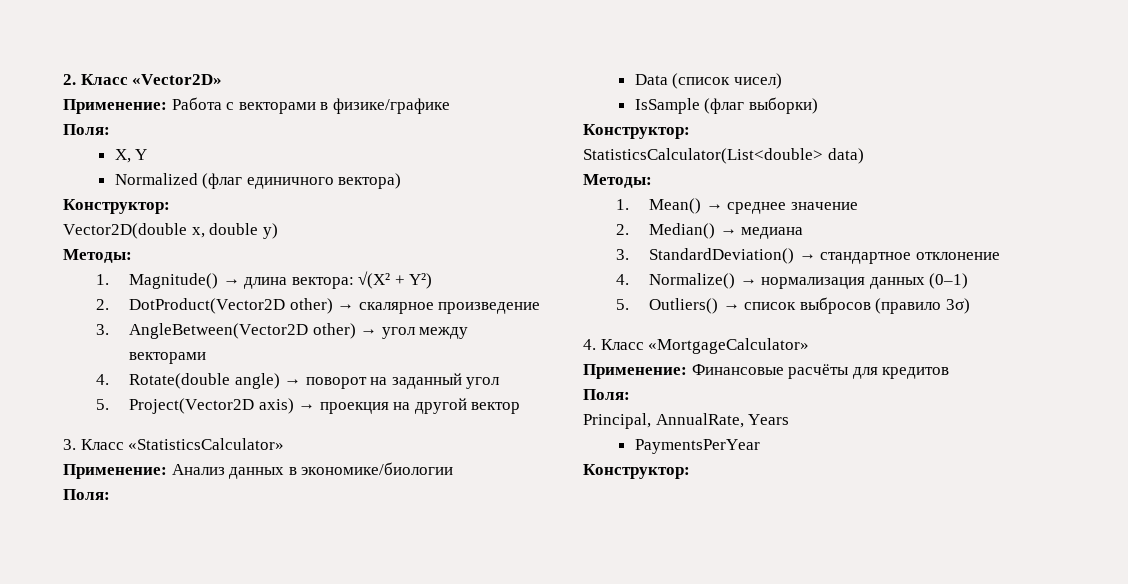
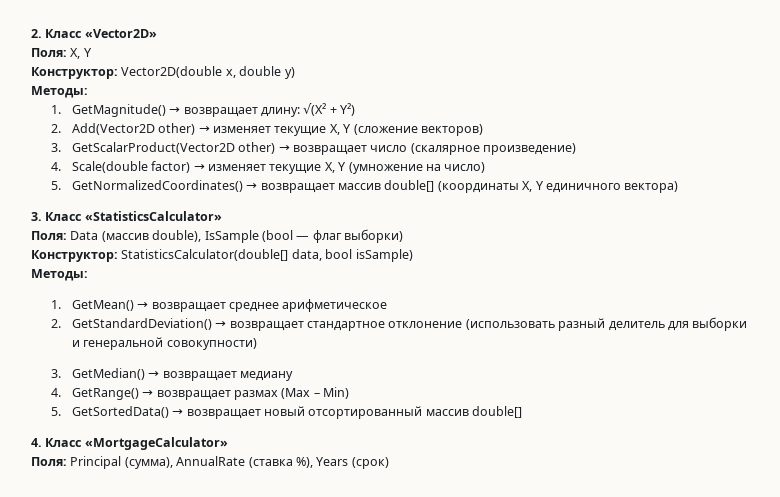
[63,97,450,114] [63,124,110,135] [114,149,148,163] [114,173,402,189] [63,199,170,214] // Применение: Работа с векторами в физике/графике // Поля: // X, Y // Normalized (флаг единичного вектора) // Конструктор: // -> [31,48,92,59] [31,67,118,79] // Поля: X, Y // Конструктор:
[128,273,354,289] Magnitude() → длина вектора: -> [71,104,301,117] GetMagnitude() → возвращает длину:
[128,298,541,314] [95,323,469,339] [128,352,206,364] [95,373,501,389] [95,398,521,414] [63,438,285,450] [63,462,454,479] [63,489,110,500] [634,73,782,89] [634,97,818,114] [583,124,690,139] [583,148,864,164] [583,174,652,188] [615,198,858,214] [615,223,804,239] [615,248,1000,264] [615,273,969,289] [615,297,970,314] [583,338,810,354] [583,364,950,379] [583,389,630,400] [583,413,744,429] DotProduct(Vector2D other) → скалярное произведение // 3. AngleBetween(Vector2D other) → угол между векторами // 4. Rotate(double angle) → поворот на заданный угол // 5. Project(Vector2D axis) → проекция на другой вектор // 3. Класс «StatisticsCalculator» // Применение: Анализ данных в экономике/биологии // Поля: // Data (список чисел) // IsSample (флаг выборки) // Конструктор: // StatisticsCalculator(List<double> data) // Методы: // 1. Mean() → среднее значение // 2. Median() → медиана // 3. StandardDeviation() → стандартное отклонение // 4. Normalize() → нормализация данных (0–1) // 5. Outliers() → список выбросов (правило 3σ) // 4. Класс «MortgageCalculator» // Применение: Финансовые расчёты для кредитов // Поля: // Principal, AnnualRate, -> [71,123,483,136] [51,142,577,155] [51,161,486,174] [51,180,679,193] [31,211,222,221] [31,229,403,243] [31,249,413,262] [31,269,88,281] [51,299,388,312] [51,317,748,331] [71,337,257,350] [51,368,294,381] [51,387,350,400] [51,406,523,419] [31,437,228,450] [31,456,313,469] Add(Vector2D other) → изменяет текущие X, Y (сложение векторов) // 3. GetScalarProduct(Vector2D other) → возвращает число (скалярное произведение) // 4. Scale(double factor) → изменяет текущие X, Y (умножение на число) // 5. GetNormalizedCoordinates() → возвращает массив double[] (координаты X, Y единичного вектора) // 3. Класс «StatisticsCalculator» // Поля: Data (массив double), IsSample (bool — флаг выборки) // Конструктор: StatisticsCalculator(double[] data, bool isSample) // Методы: // 1. GetMean() → возвращает среднее арифметическое // 2. GetStandardDeviation() → возвращает стандартное отклонение (использовать разный делитель для выборки и генеральной совокупности) // 3. GetMedian() → возвращает медиану // 4. GetRange() → возвращает размах (Max – Min) // 5. GetSortedData() → возвращает новый отсортированный массив double[] // 4. Класс «MortgageCalculator» // Поля: Principal (сумма), AnnualRate (ставка %),
[634,439,760,454] [583,464,690,479] // PaymentsPerYear // Конструктор: -> [351,457,389,469] (срок)

